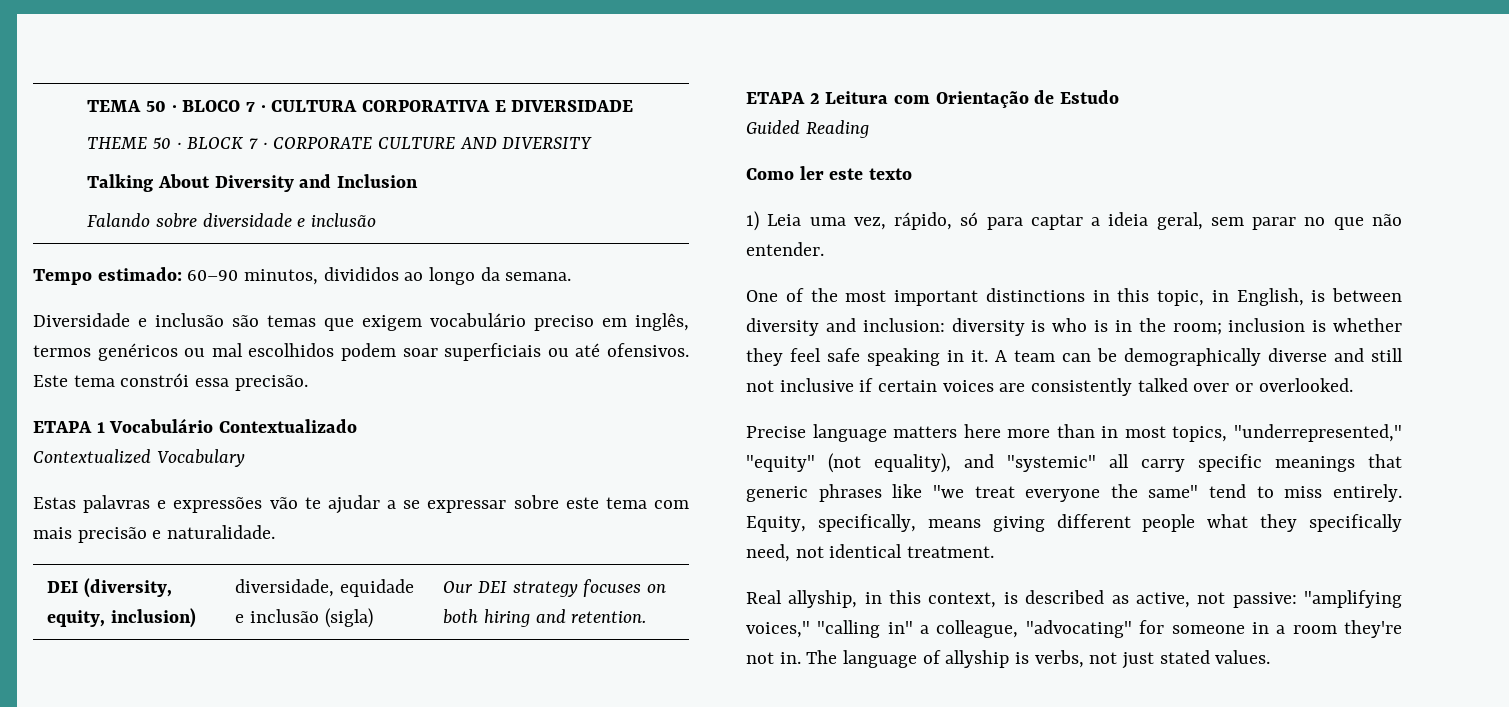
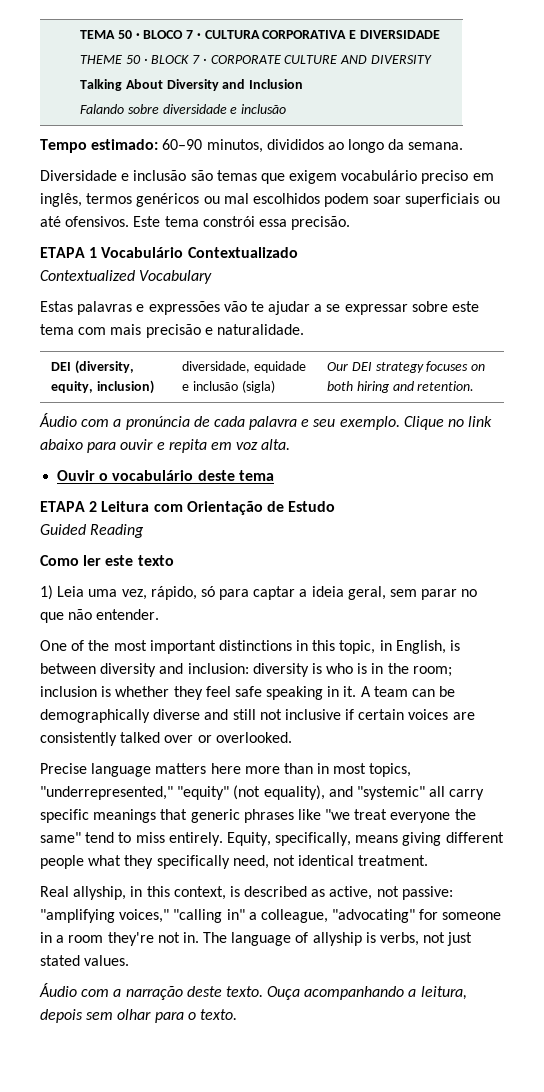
(647, 617) none -> [39,413,493,430] [40,439,291,453] [57,470,274,481] // Áudio com a pronúncia de cada palavra e seu exemplo. Clique no link abaixo para ouvir e repita em voz alta. // Ouvir o vocabulário deste tema
(1271, 657) none -> [39,983,467,1000] [40,1009,237,1023] // Áudio com a narração deste texto. Ouça acompanhando a leitura, depois sem olhar para o texto.

